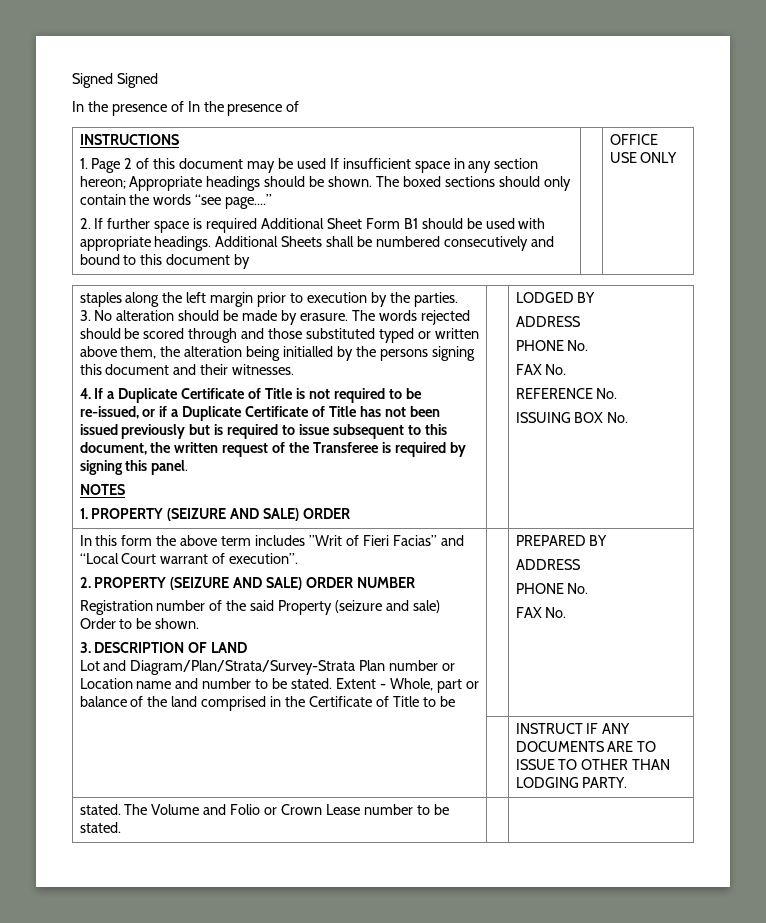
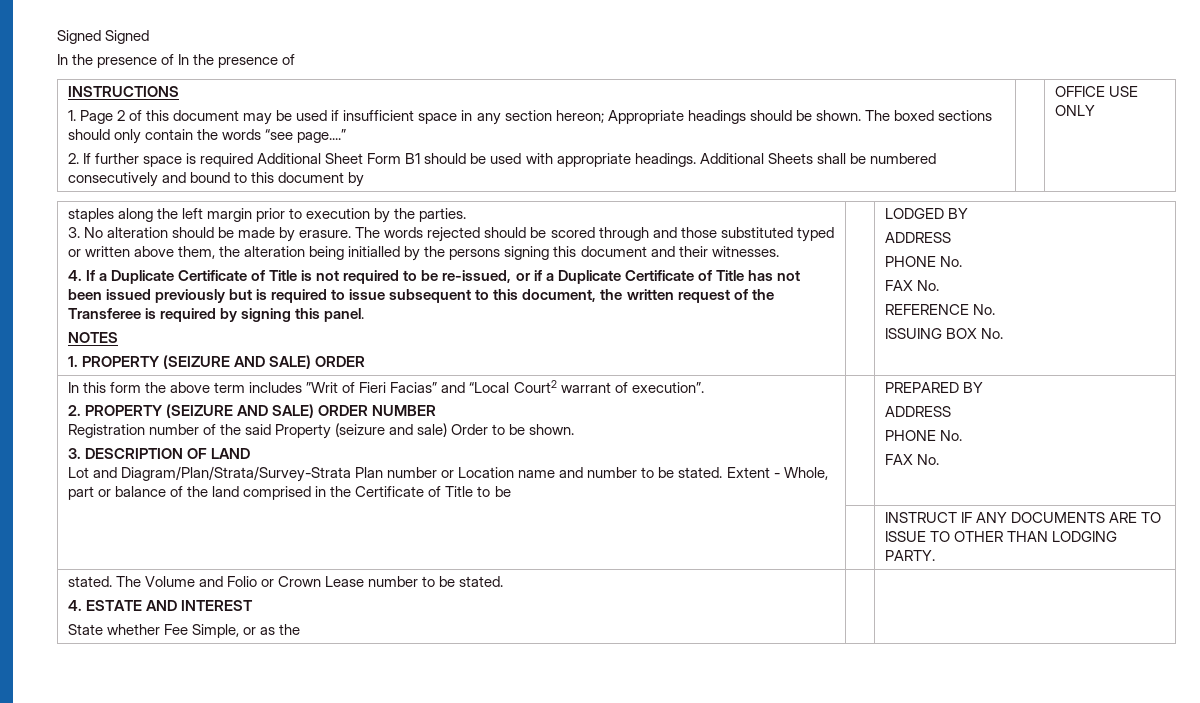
[329,158,339,169] If -> [331,110,340,121] if
[121,553,157,564] Court -> [513,380,557,393] Court2
(121, 827) none -> [67,600,254,611] [67,624,301,638] // 4. ESTATE AND INTEREST // State whether Fee Simple, or as the

